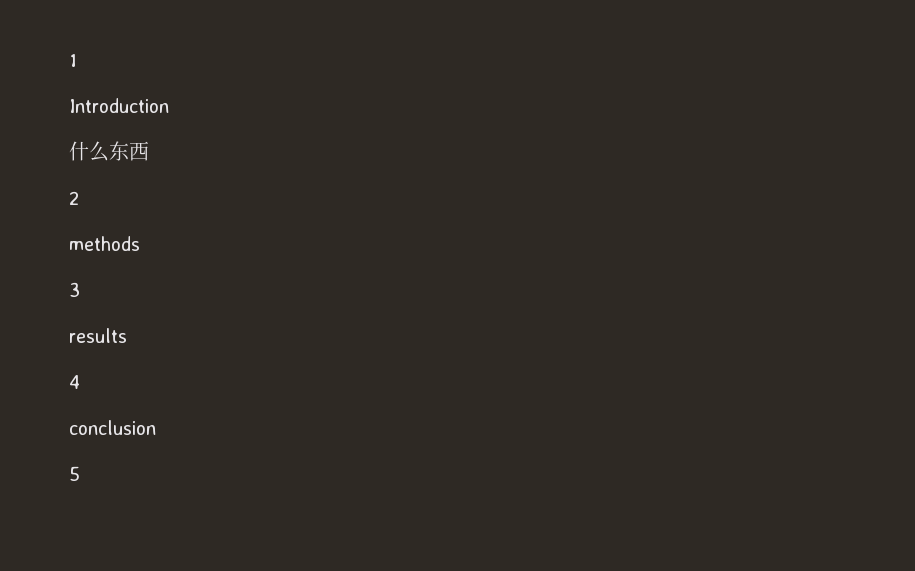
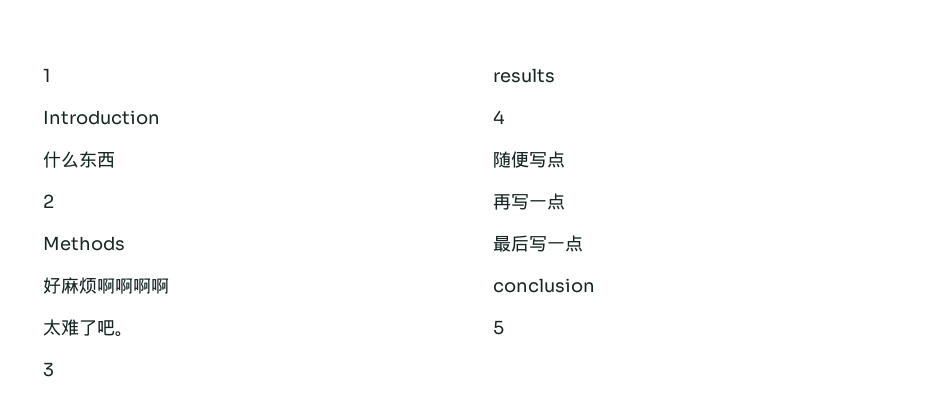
[69,236,140,251] [69,282,80,297] [69,328,127,343] [69,375,80,389] methods // 3 // results // 4 -> [43,236,125,251] [43,277,169,294] [43,319,133,337] [43,362,54,377] [493,68,555,83] [493,110,505,124] [493,151,565,168] [493,193,565,210] [493,235,583,252] Methods // 好麻烦啊啊啊啊 // 太难了吧。 // 3 // results // 4 // 随便写点 // 再写一点 // 最后写一点

